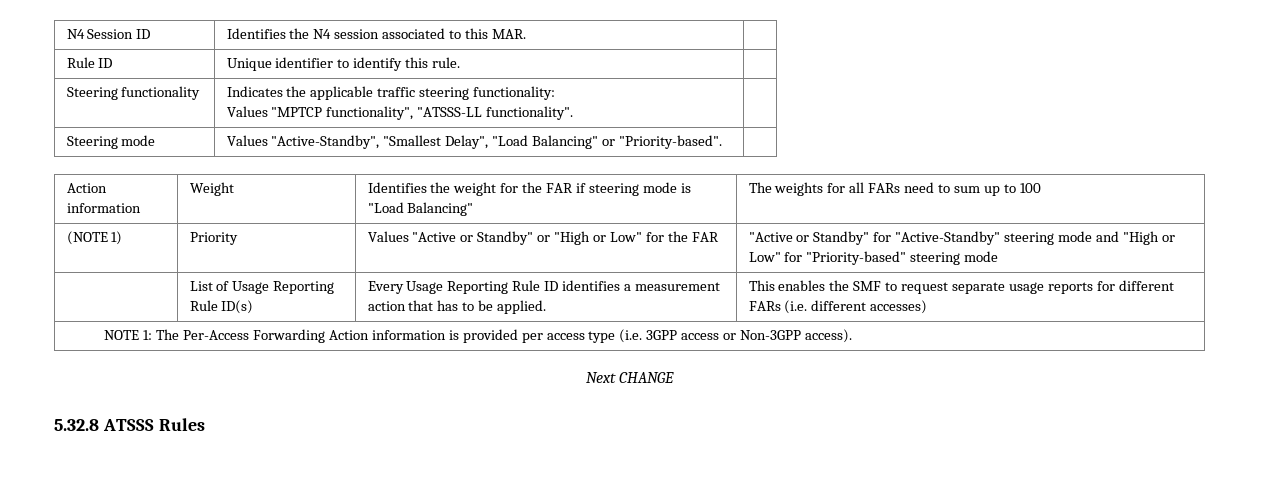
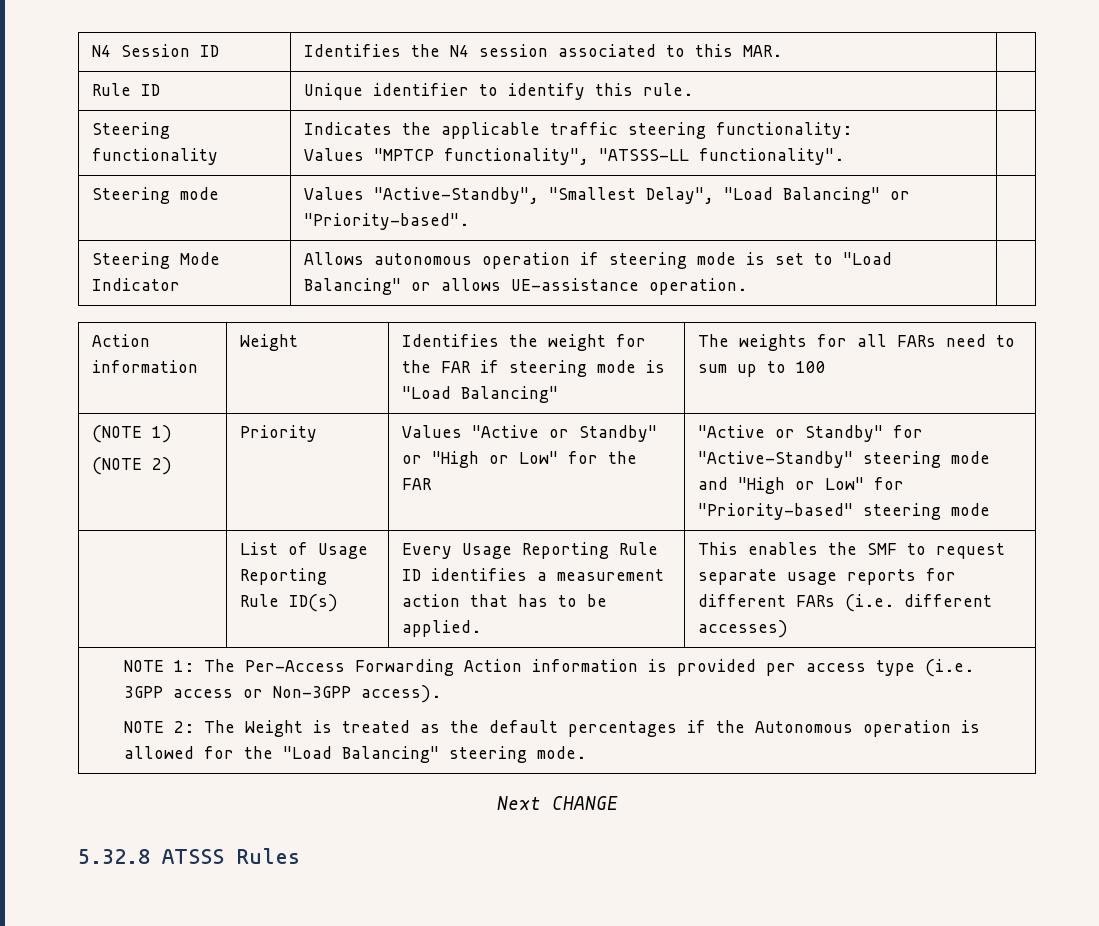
(722, 142) none -> [92,252,221,269] [92,278,181,291] [304,252,893,269] [304,278,748,295] // Steering Mode Indicator | Allows autonomous operation if steering mode is set to "Load Balancing" or allows UE-assistance operation. |
(123, 238) none -> [92,457,173,475] // (NOTE 2)
(852, 336) none -> [123,720,980,737] [123,746,586,763] // NOTE 2: The Weight is treated as the default percentages if the Autonomous operation is allowed for the "Load Balancing" steering mode.

